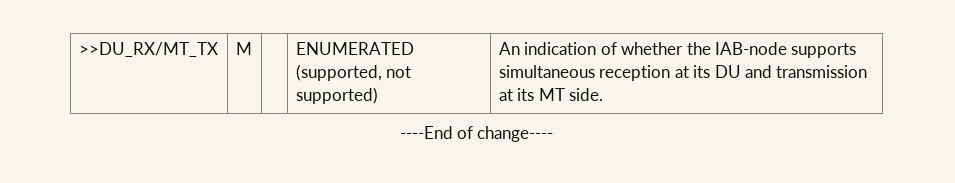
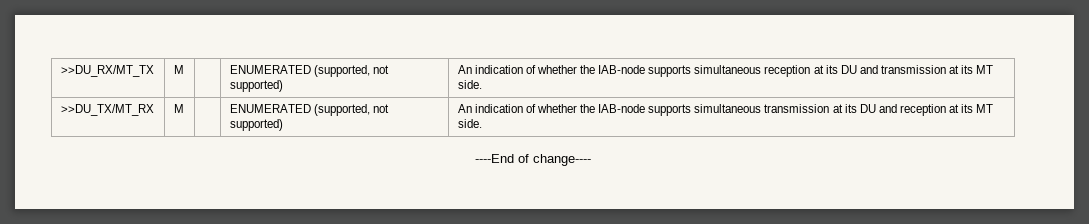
(604, 94) none -> [60,104,154,116] [173,104,184,113] [229,104,389,116] [229,119,283,131] [457,104,994,116] [457,119,482,128] // >>DU_TX/MT_RX | M | | ENUMERATED (supported, not supported) | An indication of whether the IAB-node supports simultaneous transmission at its DU and reception at its MT side.

